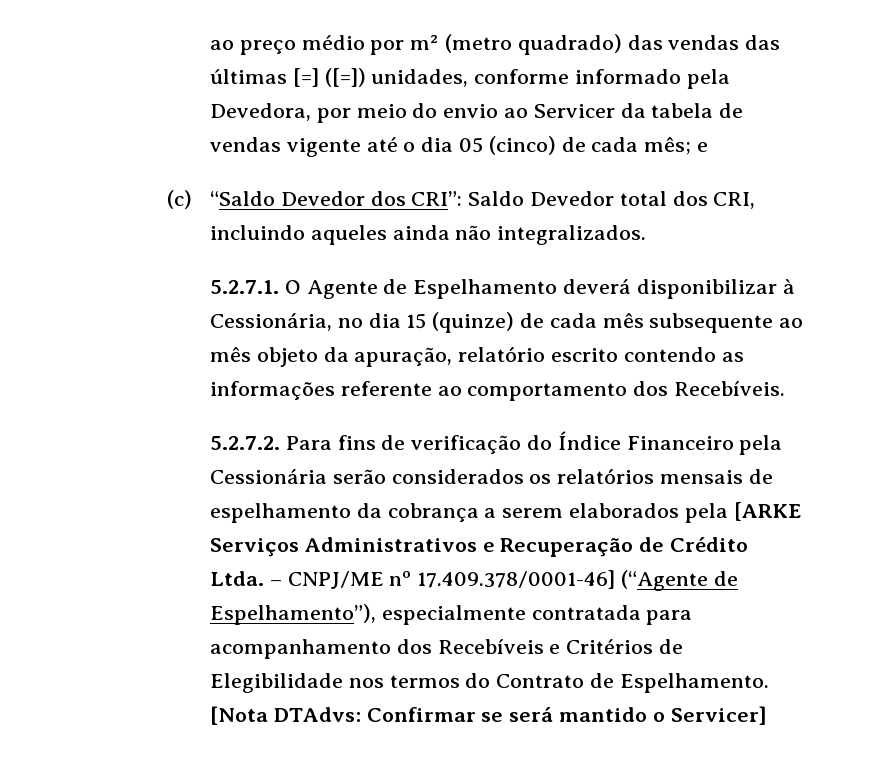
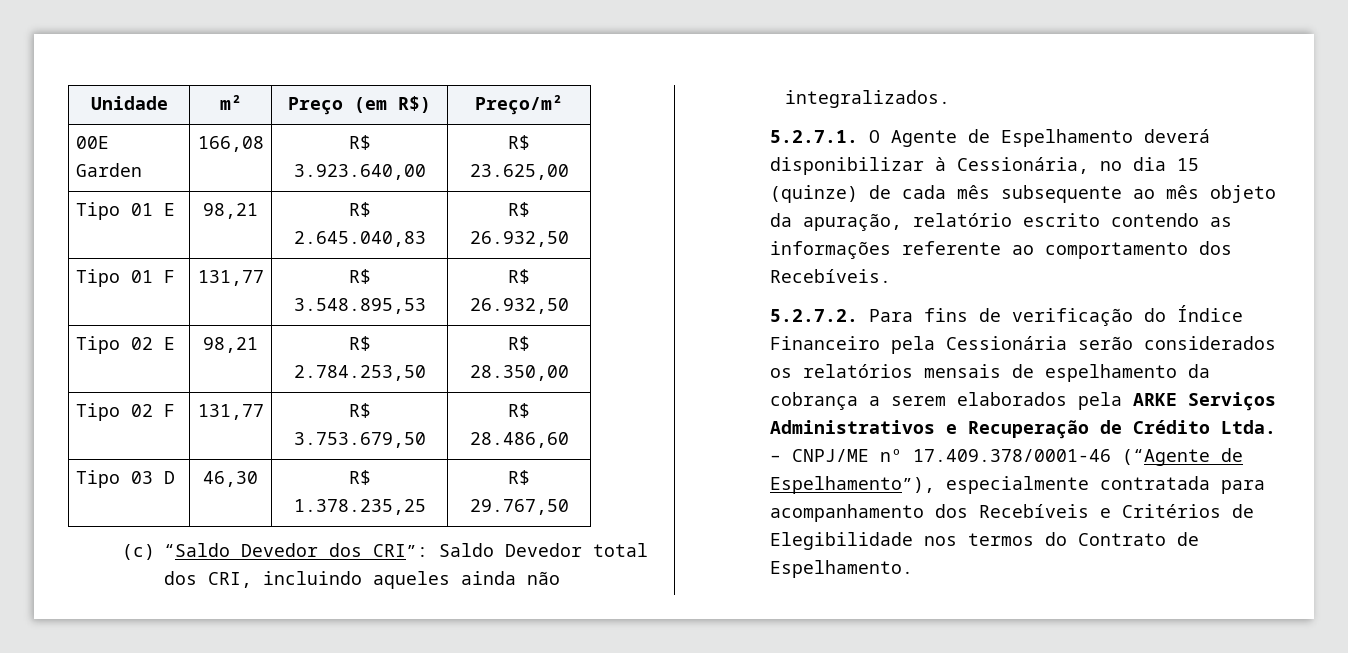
[209,34,781,55] [209,68,730,89] [209,103,744,123] [209,136,709,157] ao preço médio por m² (metro quadrado) das vendas das últimas [=] ([=]) unidades, conforme informado pela Devedora, por meio do envio ao Servicer da tabela de vendas vigente até o dia 05 (cinco) de cada mês; e -> [90,96,168,110] [219,95,242,110] [288,96,431,115] [475,95,563,115] [75,136,109,149] [75,163,142,177] [197,136,264,152] [348,135,371,150] [293,164,426,180] [508,135,530,150] [469,164,569,180] [75,202,175,220] [203,203,258,219] [348,202,371,217] [293,231,426,247] [508,202,530,217] [469,231,569,247] [75,269,175,287] [197,270,264,286] [348,269,371,284] [293,298,426,314] [508,269,530,284] [469,298,569,314] [75,336,175,354] [203,337,258,353] [348,336,371,351] [293,365,426,381] [508,336,530,351] [469,365,569,381] [75,403,175,421] [197,404,264,420] [348,403,371,418] [293,432,426,448] [508,403,530,418] [469,432,569,448] [75,470,175,488] [203,471,258,487] [348,470,371,485] [293,499,426,515] [508,470,530,485] [469,499,569,515] Unidade | m² | Preço (em R$) | Preço/m² // 00E Garden | 166,08 | R$ 3.923.640,00 | R$ 23.625,00 // Tipo 01 E | 98,21 | R$ 2.645.040,83 | R$ 26.932,50 // Tipo 01 F | 131,77 | R$ 3.548.895,53 | R$ 26.932,50 // Tipo 02 E | 98,21 | R$ 2.784.253,50 | R$ 28.350,00 // Tipo 02 F | 131,77 | R$ 3.753.679,50 | R$ 28.486,60 // Tipo 03 D | 46,30 | R$ 1.378.235,25 | R$ 29.767,50
[733,502,801,521] [ARKE -> [1132,393,1177,406] ARKE
[417,570,616,589] 17.409.378/0001-46] -> [912,449,1111,462] 17.409.378/0001-46
[209,706,767,725] [Nota DTAdvs: Confirmar se será mantido o Servicer] -> (913, 569) none

